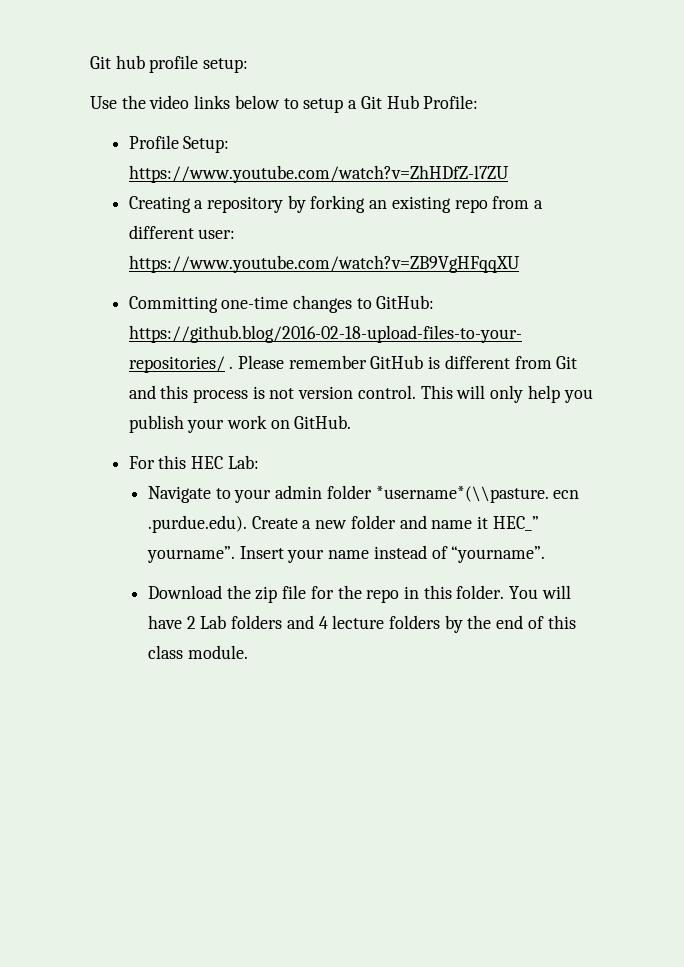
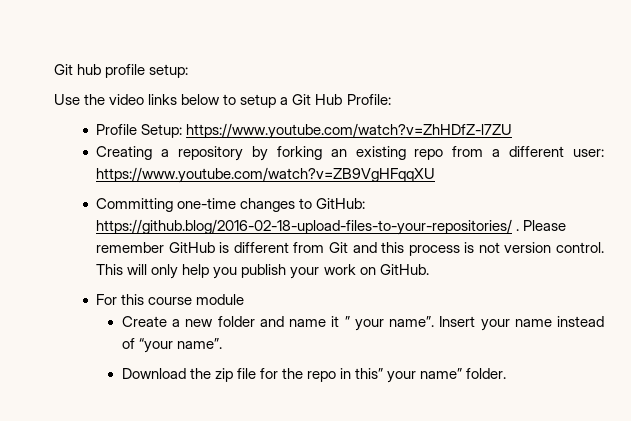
[191,455,259,469] [147,485,580,503] [147,515,247,533] HEC Lab: // Navigate to your admin folder *username*(\\pasture. ecn .purdue.edu). -> [148,294,245,305] course module //
[492,516,539,531] [146,546,235,563] HEC_” yourname”. -> [344,316,435,331] ” your name”.
[451,546,546,563] “yourname”. -> [138,338,222,353] “your name”.
[423,585,571,599] [147,615,576,633] [147,645,248,659] this folder. You will have 2 Lab folders and 4 lecture folders by the end of this class module. -> [355,368,507,383] this” your name” folder.

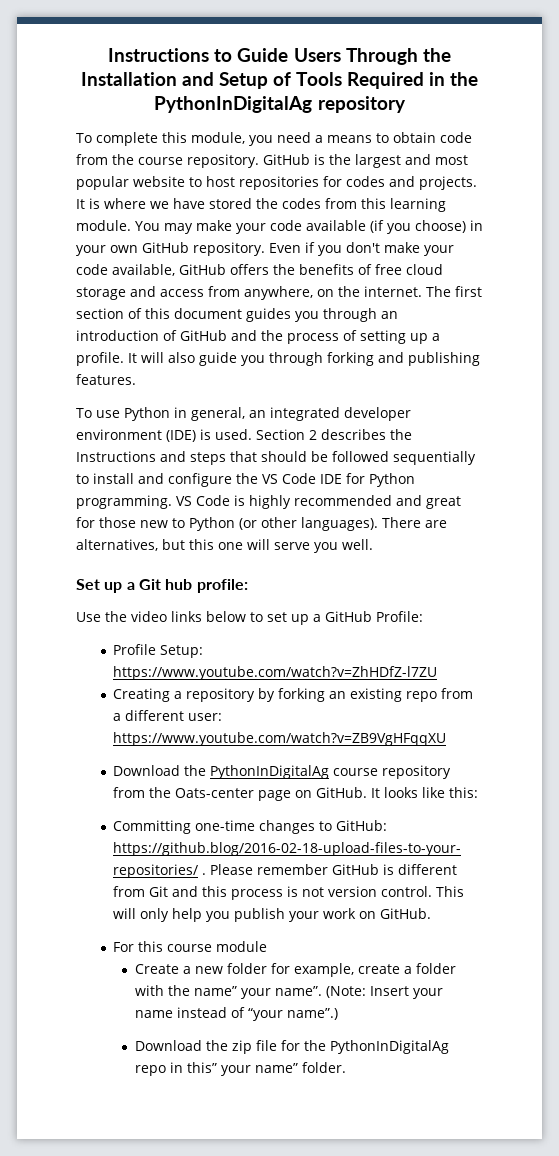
[54,64,189,78] Git hub profile setup: -> [108,48,451,65] [80,72,479,89] [154,96,406,113] [76,132,472,146] [76,154,468,168] [76,176,477,190] [76,198,446,212] [76,220,483,234] [76,242,454,256] [76,264,443,276] [76,286,482,300] [76,308,398,322] [76,330,440,344] [76,352,480,366] [76,374,136,385] [76,407,411,421] [76,429,412,442] [76,451,476,465] [76,473,415,487] [76,495,461,509] [76,517,447,531] [76,539,373,553] [76,579,248,593] Instructions to Guide Users Through the Installation and Setup of Tools Required in the PythonInDigitalAg repository // To complete this module, you need a means to obtain code from the course repository. GitHub is the largest and most popular website to host repositories for codes and projects. It is where we have stored the codes from this learning module. You may make your code available (if you choose) in your own GitHub repository. Even if you don't make your code available, GitHub offers the benefits of free cloud storage and access from anywhere, on the internet. The first section of this document guides you through an introduction of GitHub and the process of setting up a profile. It will also guide you through forking and publishing features. // To use Python in general, an integrated developer environment (IDE) is used. Section 2 describes the Instructions and steps that should be followed sequentially to install and configure the VS Code IDE for Python programming. VS Code is highly recommended and great for those new to Python (or other languages). There are alternatives, but this one will serve you well. // Set up a Git hub profile:
[240,94,343,108] setup a Git Hub -> [267,611,372,625] set up a GitHub
(436, 175) none -> [113,765,452,779] [113,787,479,801] // Download the PythonInDigitalAg course repository from the Oats-center page on GitHub. It looks like this:
[259,316,350,327] and name it ” -> [270,963,456,977] [134,985,237,996] for example, create a folder with the name”
(435, 321) none -> [325,986,366,998] (Note:
[176,338,222,349] name”. -> [286,1008,338,1020] name”.)
(304, 373) none -> [329,1040,449,1054] PythonInDigitalAg

